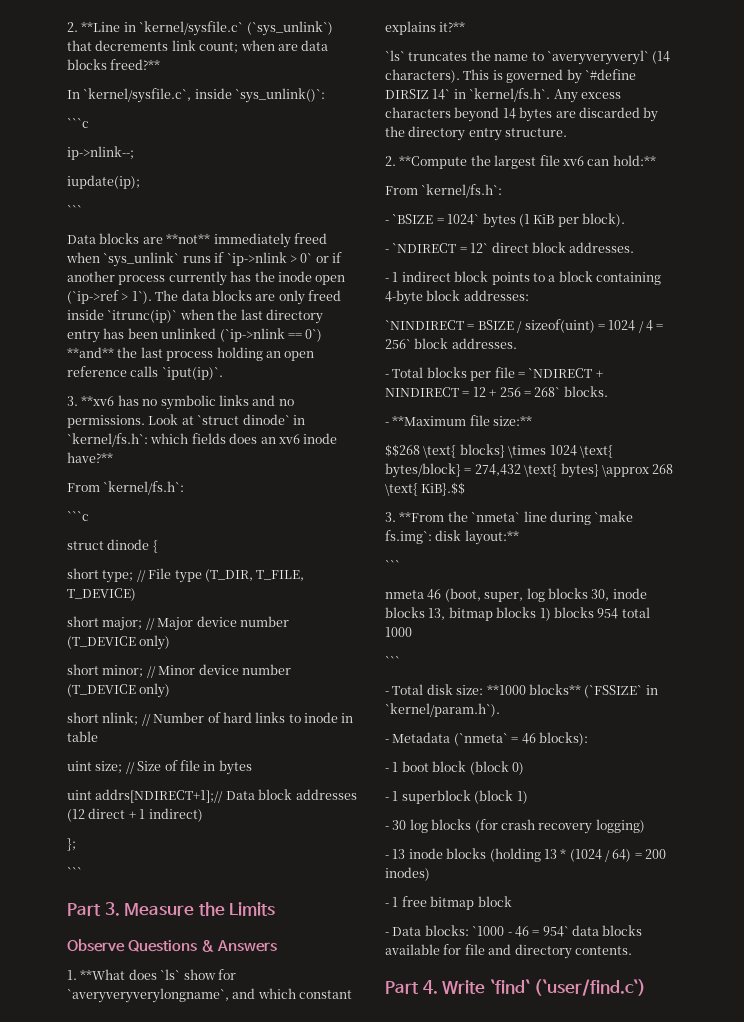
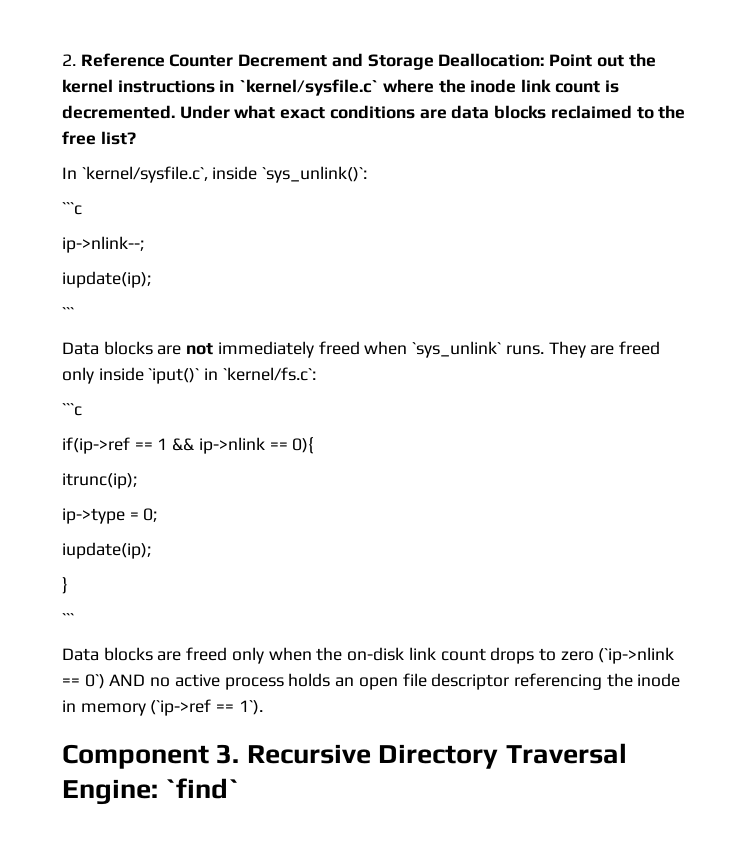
[67,21,333,36] [67,40,329,53] [67,59,161,70] 2. **Line in `kernel/sysfile.c` (`sys_unlink`) that decrements link count; when are data blocks freed?** -> [62,53,656,70] [62,79,619,96] [62,105,686,119] [62,131,136,145] 2. Reference Counter Decrement and Storage Deallocation: Point out the kernel instructions in `kernel/sysfile.c` where the inode link count is decremented. Under what exact conditions are data blocks reclaimed to the free list?
[166,233,211,244] **not** -> [186,343,214,355] not
[182,252,342,266] [67,271,346,286] [67,290,341,305] [67,309,323,324] [67,328,323,343] [67,347,315,361] [67,366,223,380] [67,395,294,410] [67,414,305,428] [67,433,338,447] [67,452,113,463] [67,481,185,495] [67,511,89,521] [67,539,158,553] [67,568,305,583] [67,588,136,601] [67,616,289,631] [67,635,171,650] [67,664,291,678] [67,683,171,698] [67,712,354,726] [67,731,98,742] [67,760,252,775] [67,789,357,803] [67,808,203,822] [67,838,76,851] [67,867,82,877] [67,902,276,916] [67,939,277,952] [67,969,236,980] [67,988,353,1003] [385,21,466,35] [385,50,671,65] [385,69,636,84] [385,88,621,103] [385,107,659,122] [385,126,568,141] [385,155,656,169] [385,184,503,198] [385,213,625,228] [385,242,635,253] [385,271,661,285] [385,290,529,305] [385,319,664,333] [385,338,517,349] [385,367,603,381] [385,386,608,397] [385,415,533,426] [385,444,613,458] [385,463,674,478] [385,482,466,496] [385,511,634,525] [385,530,519,545] [385,560,400,570] [385,588,647,602] [385,607,650,621] [385,627,412,637] [385,656,400,666] [385,684,658,698] [385,703,500,717] [385,732,588,746] [385,761,524,775] [385,790,528,804] [385,819,645,834] [385,848,667,862] [385,867,430,881] [385,896,512,910] [385,925,643,937] [385,944,632,959] [385,979,647,996] runs if `ip->nlink > 0` or if another process currently has the inode open (`ip->ref > 1`). The data blocks are only freed inside `itrunc(ip)` when the last directory entry has been unlinked (`ip->nlink == 0`) **and** the last process holding an open reference calls `iput(ip)`. // 3. **xv6 has no symbolic links and no permissions. Look at `struct dinode` in `kernel/fs.h`: which fields does an xv6 inode have?** // From `kernel/fs.h`: // ```c // struct dinode { // short type; // File type (T_DIR, T_FILE, T_DEVICE) // short major; // Major device number (T_DEVICE only) // short minor; // Minor device number (T_DEVICE only) // short nlink; // Number of hard links to inode in table // uint size; // Size of file in bytes // uint addrs[NDIRECT+1];// Data block addresses (12 direct + 1 indirect) // }; // ``` // Part 3. Measure the Limits // Observe Questions & Answers // 1. **What does `ls` show for `averyveryverylongname`, and which constant explains it?** // `ls` truncates the name to `averyveryveryl` (14 characters). This is governed by `#define DIRSIZ 14` in `kernel/fs.h`. Any excess characters beyond 14 bytes are discarded by the directory entry structure. // 2. **Compute the largest file xv6 can hold:** // From `kernel/fs.h`: // - `BSIZE = 1024` bytes (1 KiB per block). // - `NDIRECT = 12` direct block addresses. // - 1 indirect block points to a block containing 4-byte block addresses: // `NINDIRECT = BSIZE / sizeof(uint) = 1024 / 4 = 256` block addresses. // - Total blocks per file = `NDIRECT + NINDIRECT = 12 + 256 = 268` blocks. // - **Maximum file size:** // $$268 \text{ blocks} \times 1024 \text{ bytes/block} = 274,432 \text{ bytes} \approx 268 \text{ KiB}.$$ // 3. **From the `nmeta` line during `make fs.img`: disk layout:** // ``` // nmeta 46 (boot, super, log blocks 30, inode blocks 13, bitmap blocks 1) blocks 954 total 1000 // ``` // - Total disk size: **1000 blocks** (`FSSIZE` in `kernel/param.h`). // - Metadata (`nmeta` = 46 blocks): // - 1 boot block (block 0) // - 1 superblock (block 1) // - 30 log blocks (for crash recovery logging) // - 13 inode blocks (holding 13 * (1024 / 64) = 200 inodes) // - 1 free bitmap block // - Data blocks: `1000 - 46 = 954` data blocks available for file and directory contents. // Part 4. Write `find` (`user/find.c`) -> [505,341,660,358] [62,367,316,384] [62,403,82,416] [62,437,315,454] [62,473,137,489] [62,508,158,524] [62,542,151,559] [62,577,68,594] [62,613,74,625] [62,647,675,664] [62,673,681,690] [62,699,263,716] [62,743,627,769] [62,778,240,805] runs. They are freed only inside `iput()` in `kernel/fs.c`: // ```c // if(ip->ref == 1 && ip->nlink == 0){ // itrunc(ip); // ip->type = 0; // iupdate(ip); // } // ``` // Data blocks are freed only when the on-disk link count drops to zero (`ip->nlink == 0`) AND no active process holds an open file descriptor referencing the inode in memory (`ip->ref == 1`). // Component 3. Recursive Directory Traversal Engine: `find`

